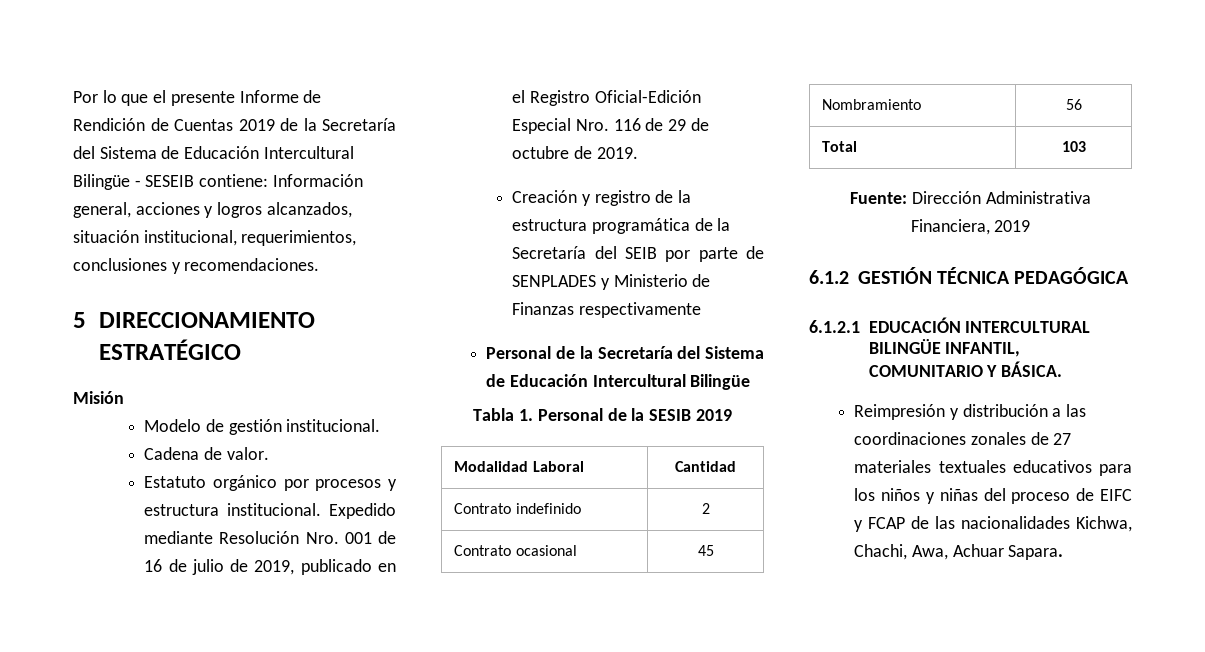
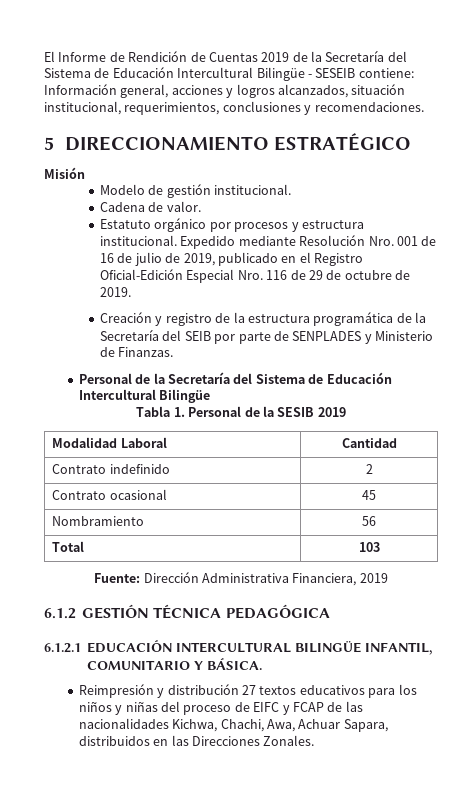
[73,90,235,106] Por lo que el presente -> [44,51,55,62] El
[512,302,702,318] Finanzas respectivamente -> [118,347,174,357] Finanzas.
[1052,404,1087,417] [854,432,1072,445] [854,460,1006,473] a las coordinaciones zonales de 27 materiales textuales -> [242,685,297,695] 27 textos
[1008,545,1064,560] Sapara. -> [343,719,388,732] [78,735,315,746] Sapara, distribuidos en las Direcciones Zonales.

